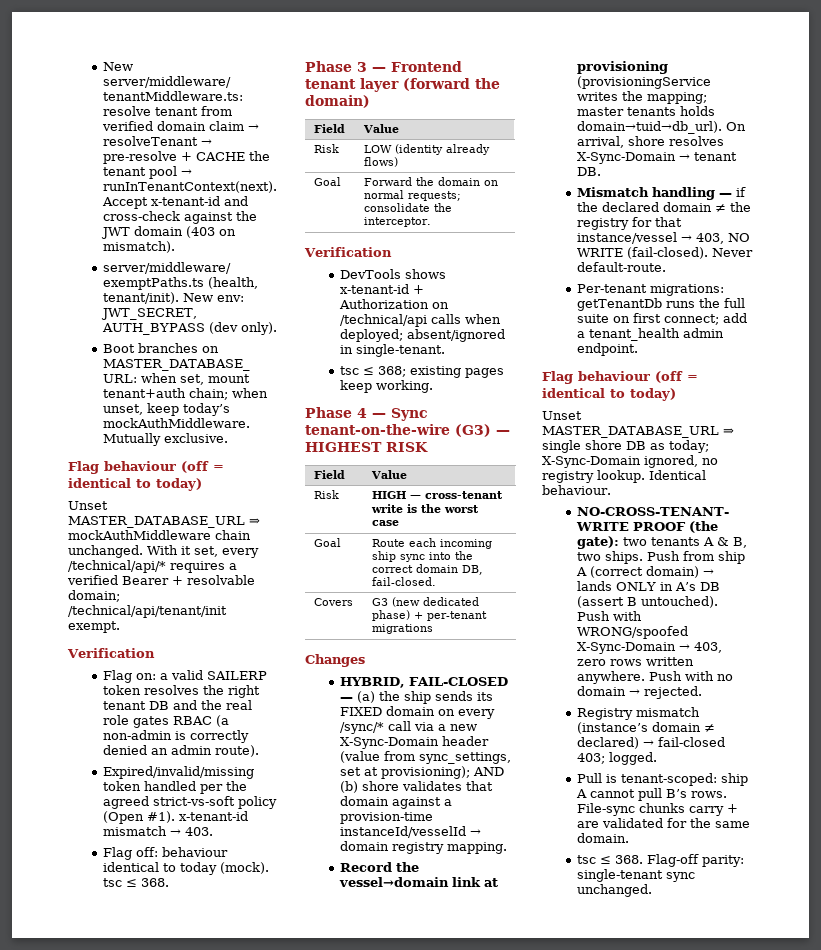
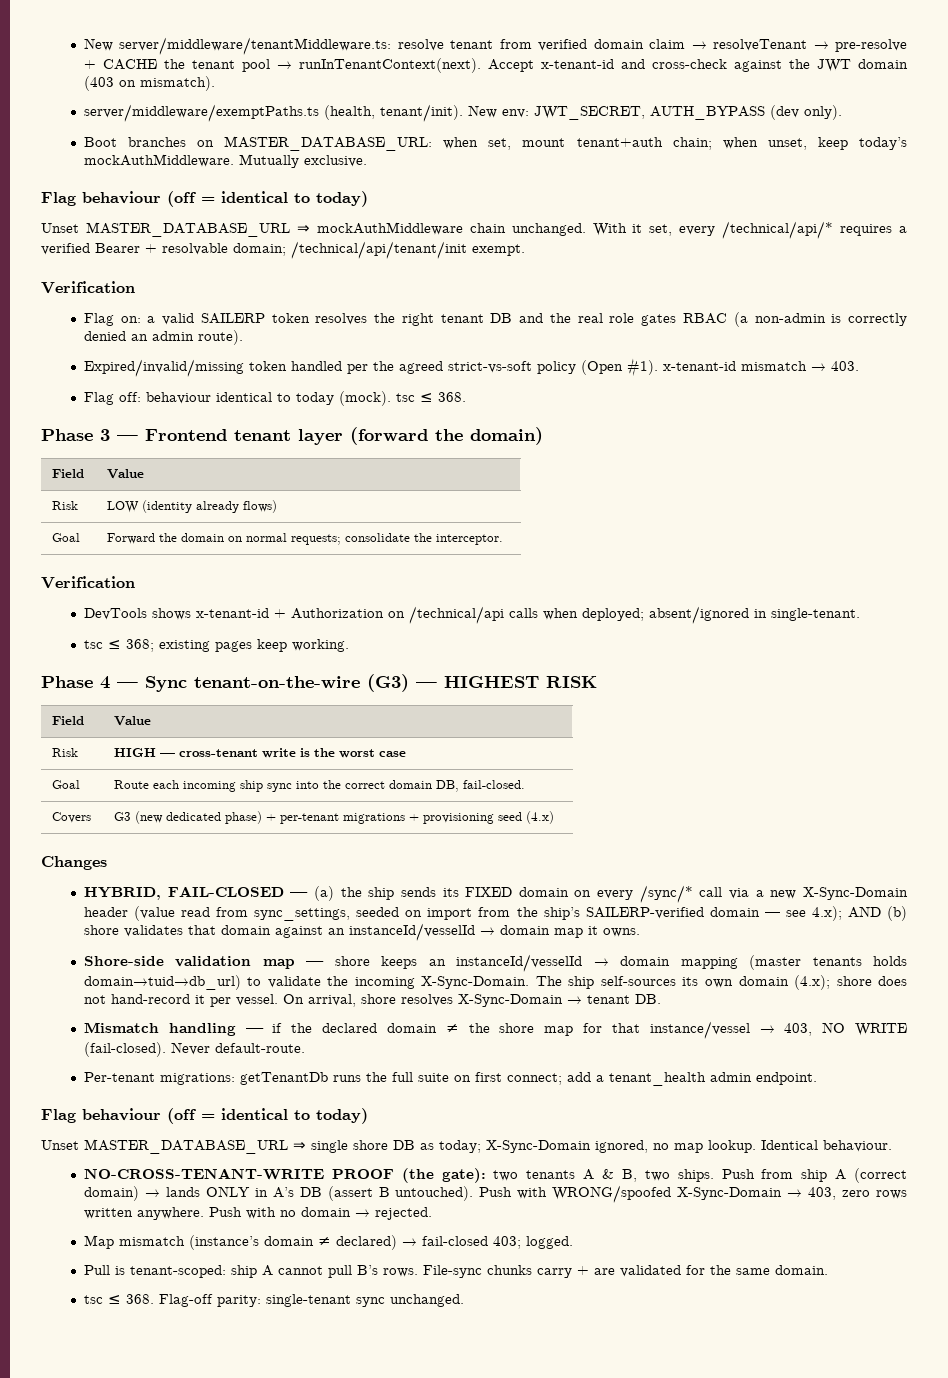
(434, 629) none -> [409,811,555,824] + provisioning seed (4.x)
(381, 757) none -> [181,907,211,917] read
[340,766,471,779] set at provisioning); -> [356,906,842,921] seeded on import from the ship’s SAILERP-verified domain — see 4.x);
[444,799,453,806] [340,812,434,824] [340,826,482,838] [340,841,508,854] [340,862,420,872] [339,877,499,887] [577,61,669,74] [577,76,712,89] [577,91,708,104] [577,106,716,116] [577,121,723,134] a provision-time instanceId/vesselId → domain registry mapping. // Record the vessel→domain link at provisioning (provisioningService writes the mapping; master tenants holds domain→tuid→db_url). -> [327,923,640,941] [83,954,908,972] [83,975,908,990] [83,994,278,1007] an instanceId/vesselId → domain map it owns. // Shore-side validation map — shore keeps an instanceId/vesselId → domain mapping (master tenants holds domain→tuid→db_url) to validate the incoming X-Sync-Domain. The ship self-sources its own domain (4.x); shore does not hand-record it per vessel.
[577,218,630,230] registry -> [499,1023,574,1036] shore map
[542,471,594,483] registry -> [674,1143,703,1153] map
[577,708,634,720] Registry -> [83,1235,114,1249] Map

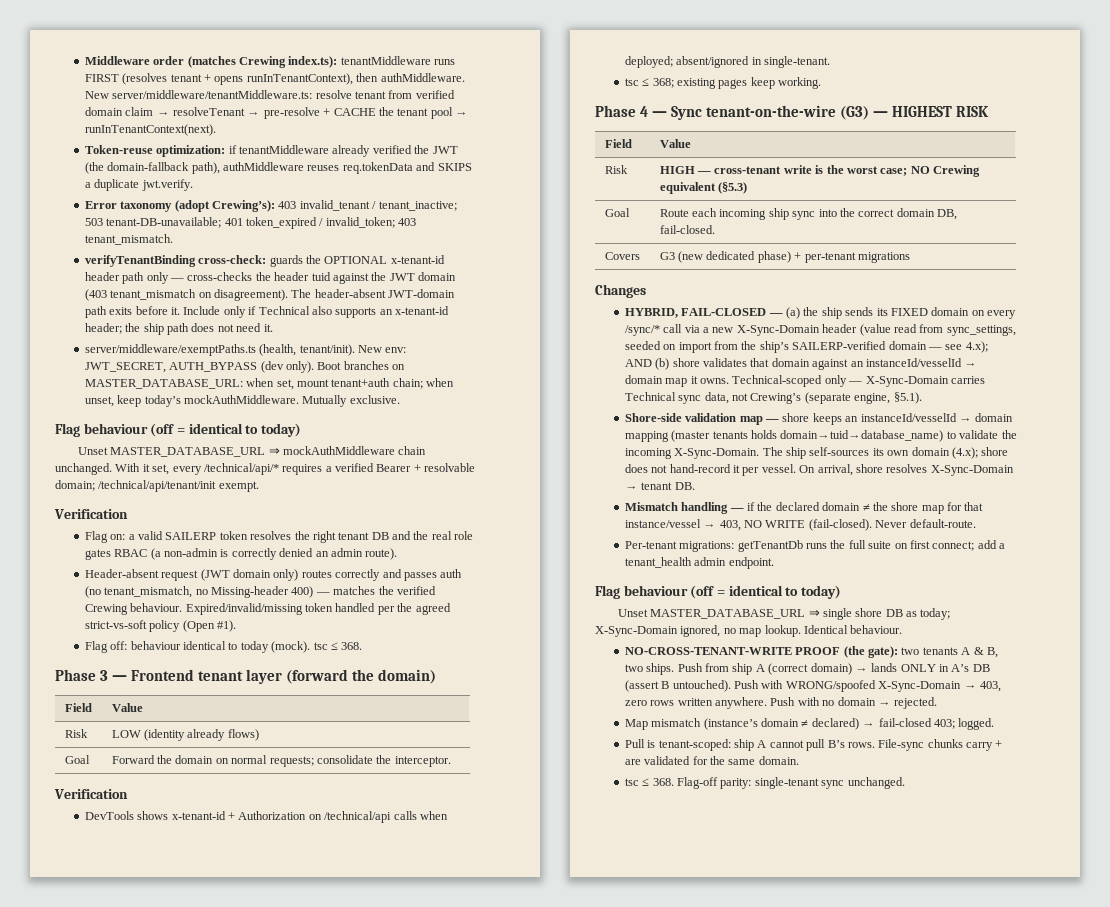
(83, 44) none -> [84,56,456,68] [84,73,465,85] Middleware order (matches Crewing index.ts): tenantMiddleware runs FIRST (resolves tenant + opens runInTenantContext), then authMiddleware.
[487,59,727,72] Accept x-tenant-id and cross-check -> [84,145,458,157] [84,162,472,174] [84,179,193,191] [84,200,457,212] [84,217,417,229] [84,234,173,245] [84,255,445,267] [84,272,331,284] // Token-reuse optimization: if tenantMiddleware already verified the JWT (the domain-fallback path), authMiddleware reuses req.tokenData and SKIPS a duplicate jwt.verify. // Error taxonomy (adopt Crewing’s): 403 invalid_tenant / tenant_inactive; 503 tenant-DB-unavailable; 401 token_expired / invalid_token; 403 tenant_mismatch. // verifyTenantBinding cross-check: guards the OPTIONAL x-tenant-id header path only — cross-checks the header tuid
[118,76,215,91] on mismatch). -> [110,289,456,301] [84,306,450,318] [84,323,273,335] tenant_mismatch on disagreement). The header-absent JWT-domain path exits before it. Include only if Technical also supports an x-tenant-id header; the ship path does not need it.
(842, 112) // -> (315, 367) none
(243, 337) none -> [84,569,463,581] [84,586,436,598] [84,603,183,615] Header-absent request (JWT domain only) routes correctly and passes auth (no tenant_mismatch, no Missing-header 400) — matches the verified Crewing behaviour.
[662,361,859,371] x-tenant-id mismatch → 403. -> (237, 626) none
[379,751,407,757] case -> [880,165,980,177] [659,182,747,194] case; NO Crewing equivalent (§5.3)
[409,811,555,824] + provisioning seed (4.x) -> (910, 257) none
(640, 932) none -> [732,375,985,387] [624,392,922,404] Technical-scoped only — X-Sync-Domain carries Technical sync data, not Crewing’s (separate engine, §5.1).
[83,975,241,990] domain→tuid→db_url) -> [780,430,944,442] domain→tuid→database_name)

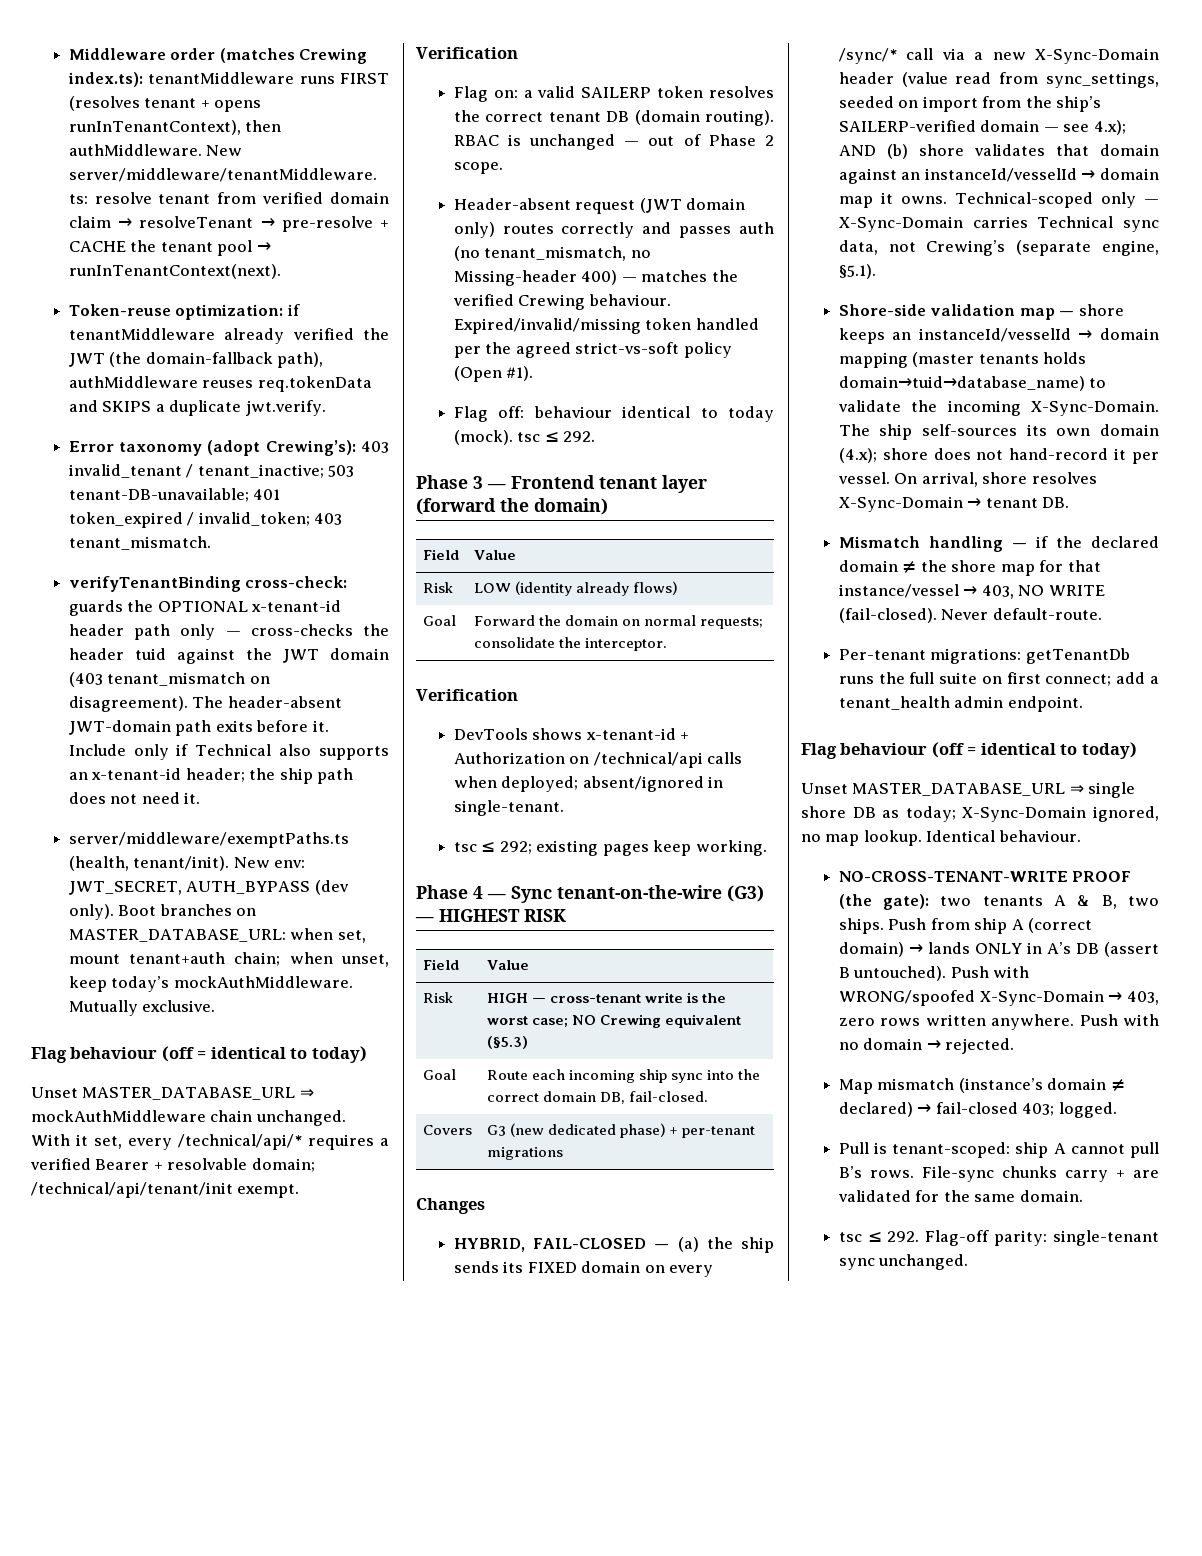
[312,531,336,543] right -> [485,112,544,122] correct
[392,531,474,540] [84,548,398,560] and the real role gates RBAC (a non-admin is correctly denied an admin route). -> [634,110,774,126] [453,134,774,150] [453,162,503,174] (domain routing). RBAC is unchanged — out of Phase 2 scope.
[341,642,363,650] 368. -> [563,431,596,442] 292.
[652,78,674,88] 368; -> [499,841,532,854] 292;
[652,778,674,786] 368. -> [887,1231,920,1242] 292.

